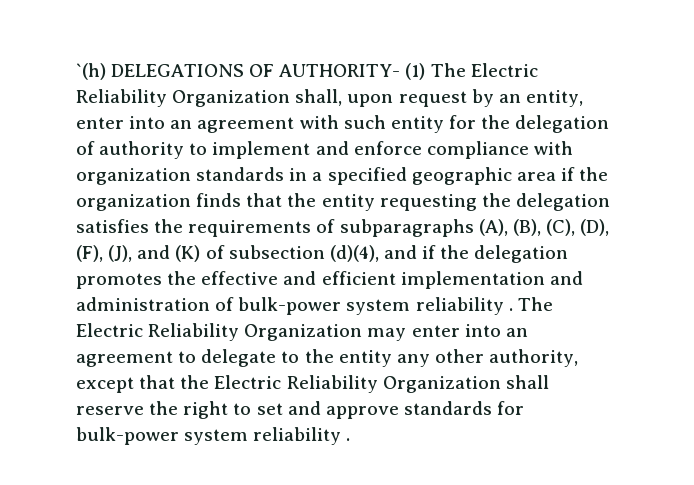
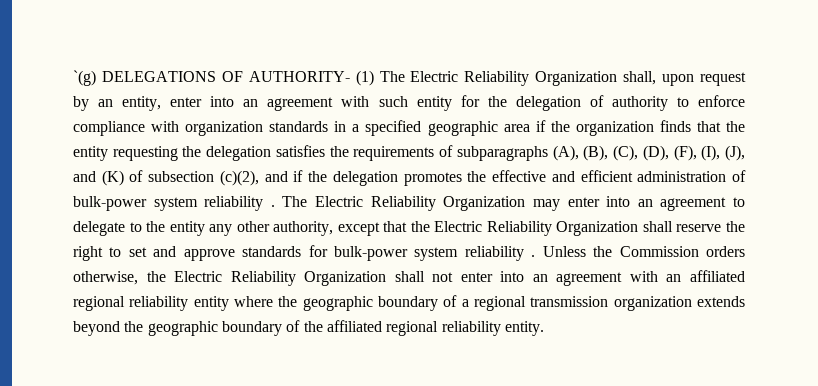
[76,63,106,80] `(h) -> [73,70,96,86] `(g)
[212,141,349,159] implement and -> (689, 102) none
(103, 253) none -> [701,145,721,161] (I),
[329,245,379,262] (d)(4), -> [219,170,259,186] (c)(2),
[400,271,583,289] implementation and -> (633, 176) none
(351, 439) none -> [542,246,746,257] [73,270,746,286] [73,295,745,311] [73,320,544,336] Unless the Commission orders otherwise, the Electric Reliability Organization shall not enter into an agreement with an affiliated regional reliability entity where the geographic boundary of a regional transmission organization extends beyond the geographic boundary of the affiliated regional reliability entity.

